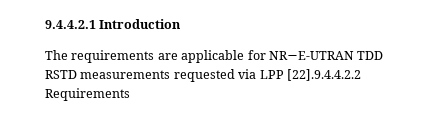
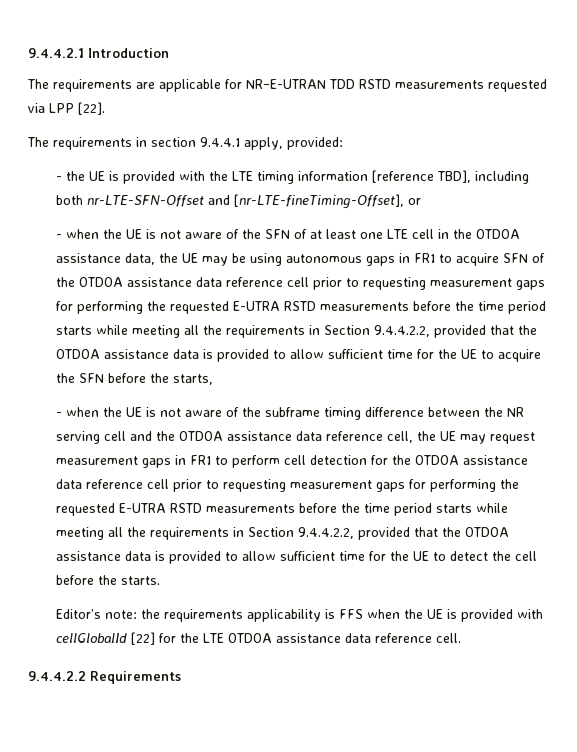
[286,69,361,81] [22].9.4.4.2.2 -> [78,102,105,115] [27,137,343,150] [55,170,529,184] [55,194,421,209] [55,229,520,239] [55,253,545,266] [55,277,545,290] [55,301,546,314] [55,325,537,338] [55,349,541,362] [55,373,213,385] [55,407,524,420] [55,431,535,444] [55,455,528,468] [55,479,519,492] [55,503,508,516] [55,527,509,540] [55,551,537,564] [55,575,160,585] [55,609,543,622] [55,632,461,645] [28,671,86,681] [22]. // The requirements in section 9.4.4.1 apply, provided: // - the UE is provided with the LTE timing information [reference TBD], including both nr-LTE-SFN-Offset and [nr-LTE-fineTiming-Offset], or // - when the UE is not aware of the SFN of at least one LTE cell in the OTDOA assistance data, the UE may be using autonomous gaps in FR1 to acquire SFN of the OTDOA assistance data reference cell prior to requesting measurement gaps for performing the requested E-UTRA RSTD measurements before the time period starts while meeting all the requirements in Section 9.4.4.2.2, provided that the OTDOA assistance data is provided to allow sufficient time for the UE to acquire the SFN before the starts, // - when the UE is not aware of the subframe timing difference between the NR serving cell and the OTDOA assistance data reference cell, the UE may request measurement gaps in FR1 to perform cell detection for the OTDOA assistance data reference cell prior to requesting measurement gaps for performing the requested E-UTRA RSTD measurements before the time period starts while meeting all the requirements in Section 9.4.4.2.2, provided that the OTDOA assistance data is provided to allow sufficient time for the UE to detect the cell before the starts. // Editor’s note: the requirements applicability is FFS when the UE is provided with cellGlobalId [22] for the LTE OTDOA assistance data reference cell. // 9.4.4.2.2

